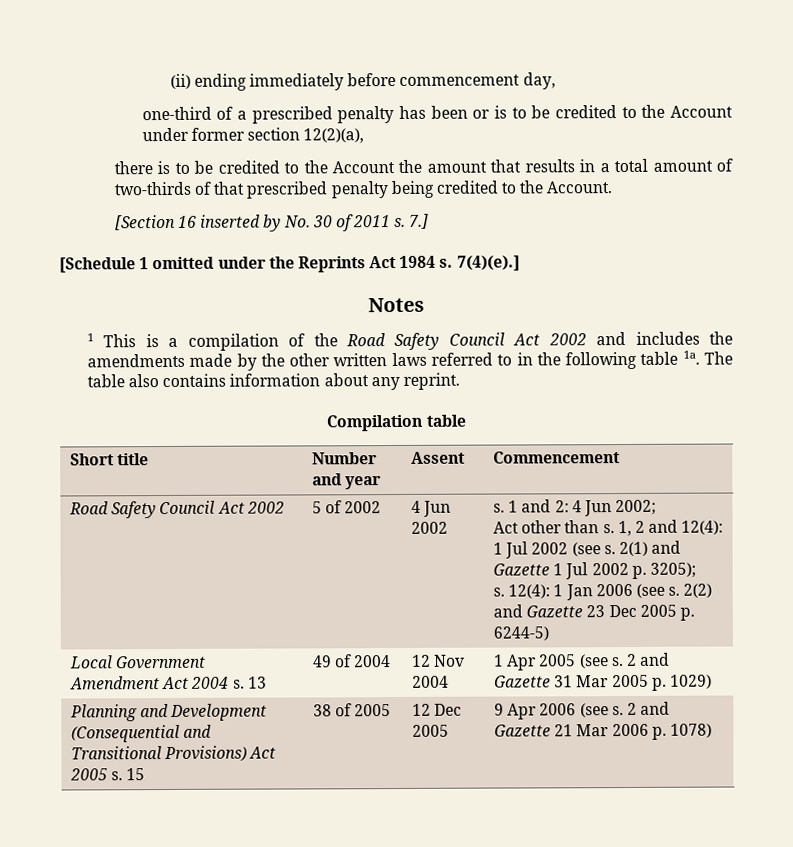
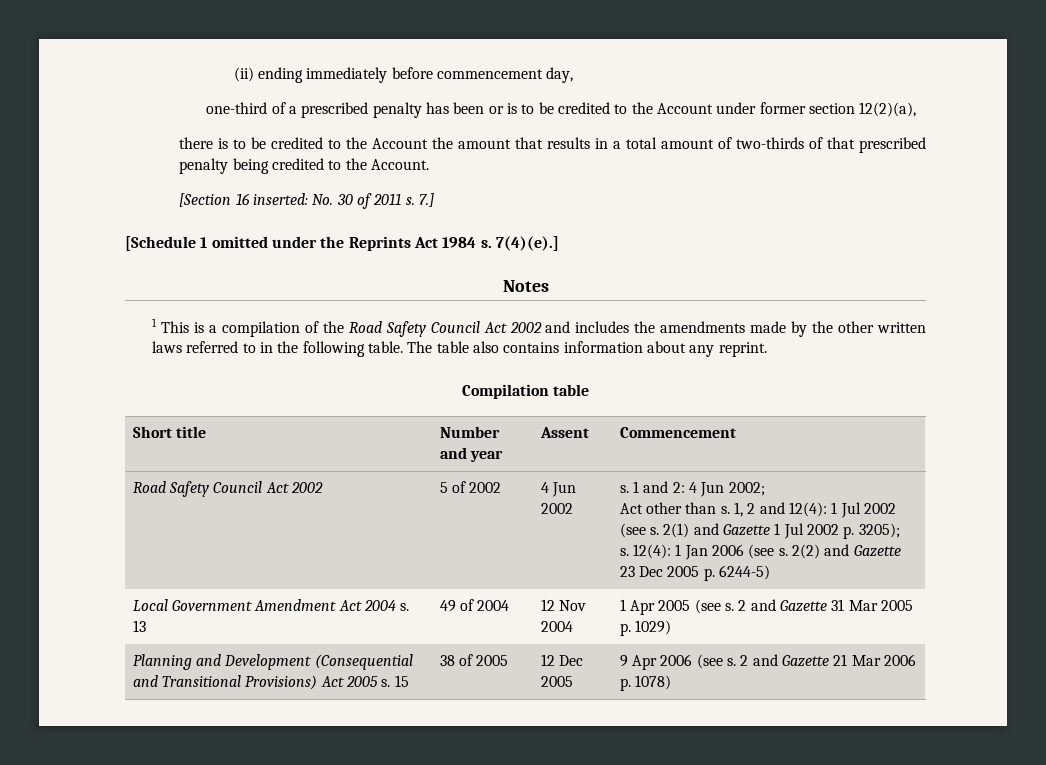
[200,214,282,232] inserted by -> [252,193,308,205] inserted:
[640,350,700,365] table 1a. -> [368,341,404,353] table.

